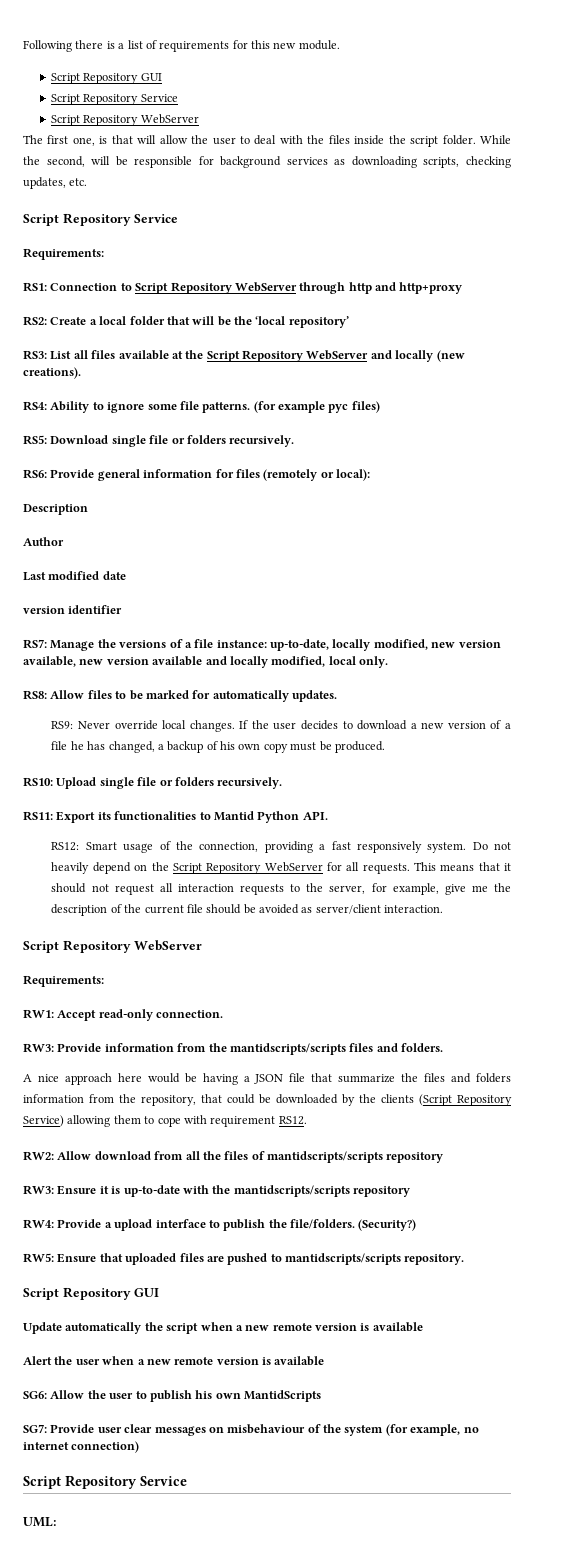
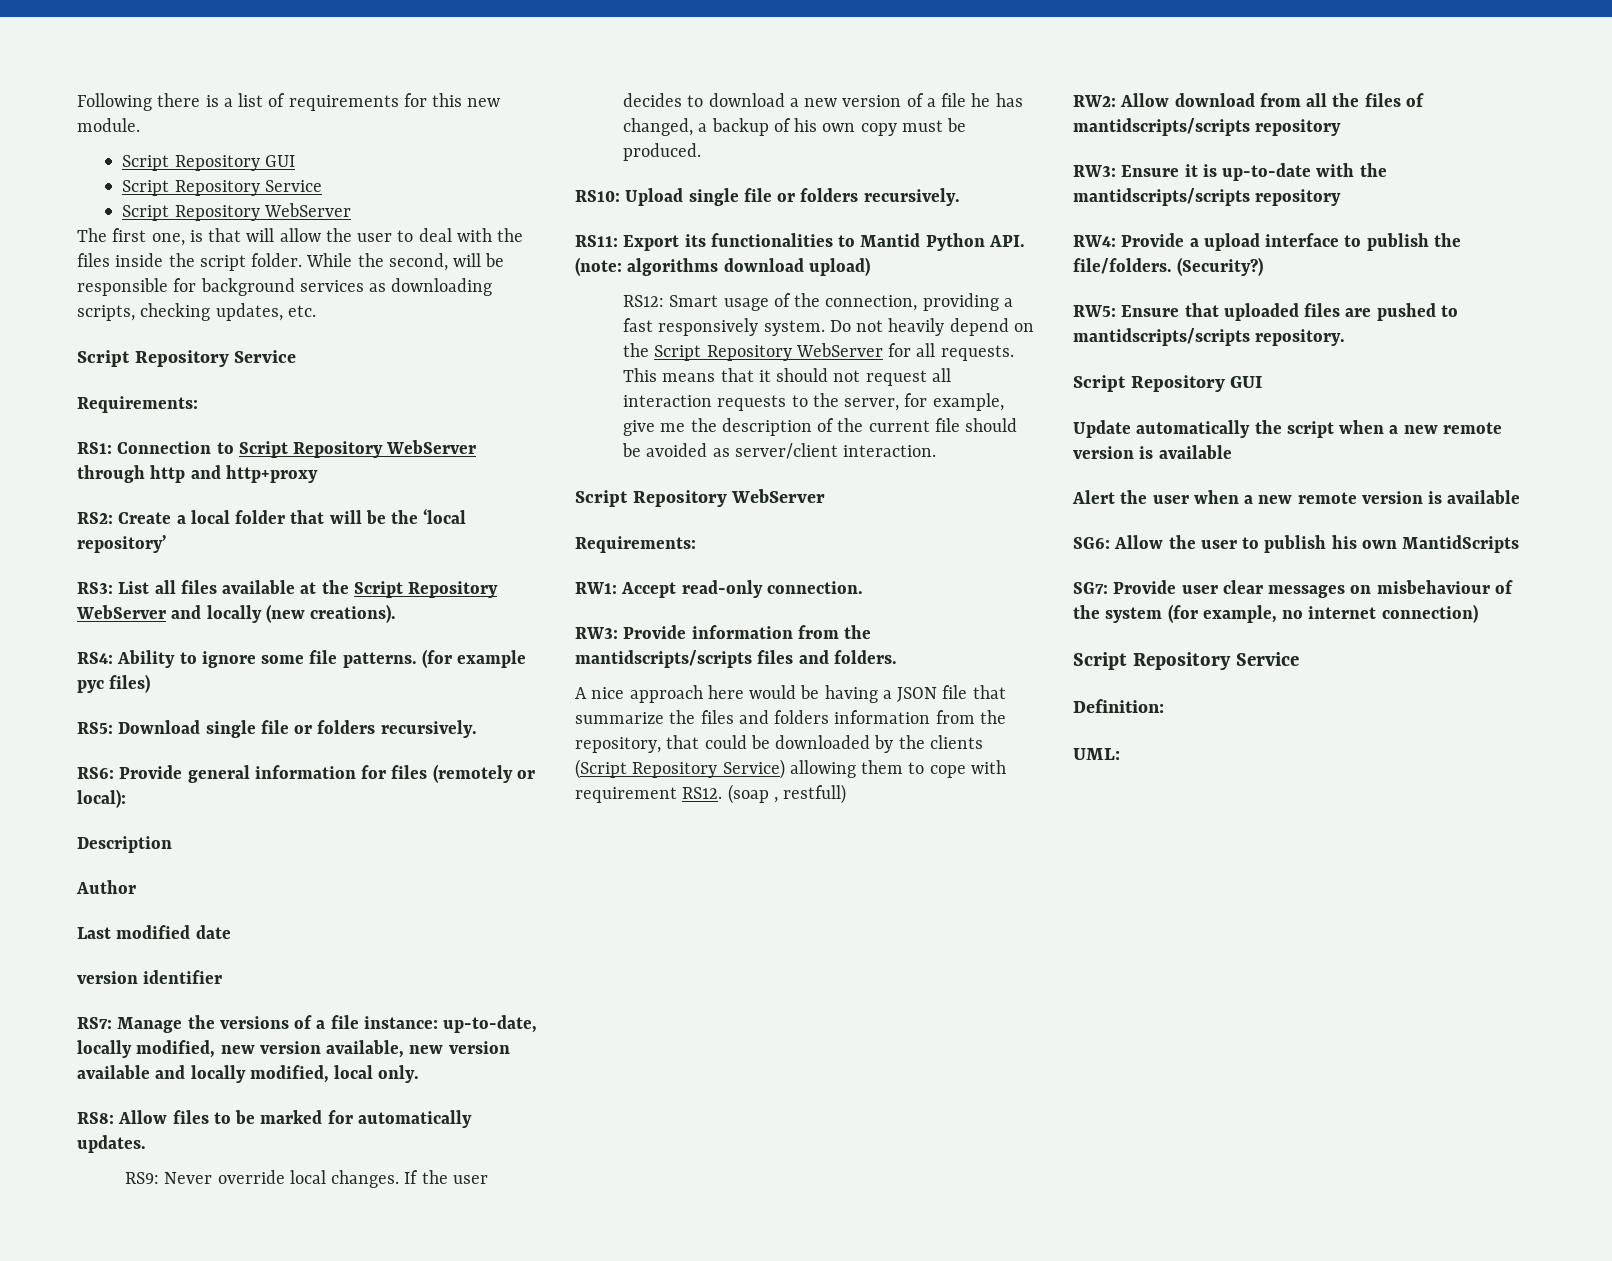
(328, 815) none -> [575,257,870,276] (note: algorithms download upload)
(307, 1120) none -> [727,784,847,804] (soap , restfull)
(187, 1481) none -> [1073,699,1164,713] // Definition:

